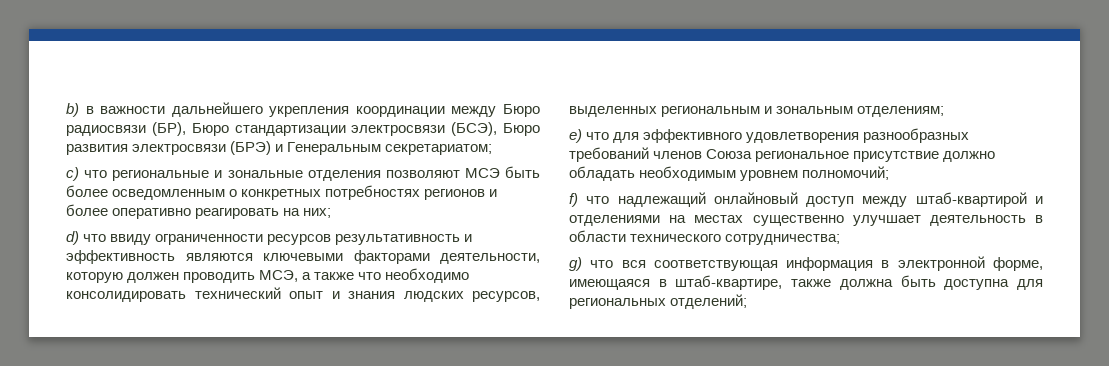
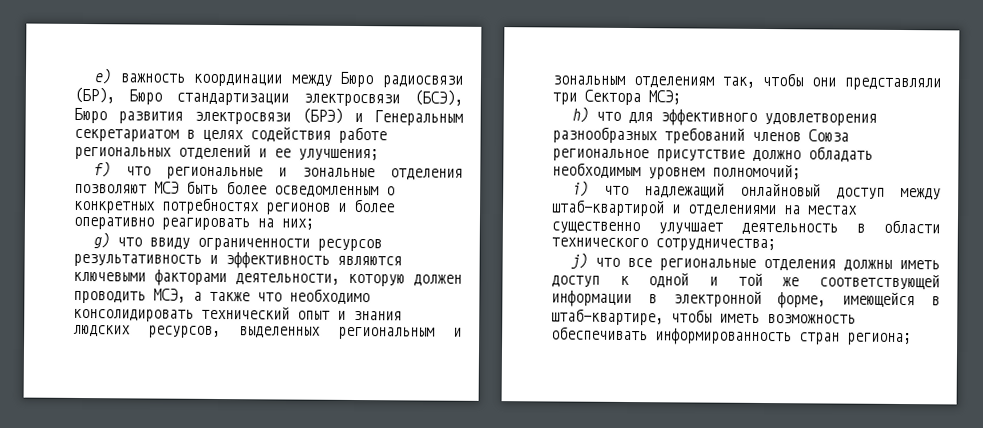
[66,102,350,117] b) в важности дальнейшего укрепления -> [93,68,186,85] e) важность
[385,144,493,155] [66,167,79,181] секретариатом; // c) -> [74,126,387,144] [74,143,379,162] [93,161,111,178] секретариатом в целях содействия работе региональных отделений и ее улучшения; // f)
[66,231,79,245] d) -> [92,232,110,249] g)
[857,106,945,117] [569,129,582,143] отделениям; // e) -> [632,72,942,91] [552,89,681,106] [571,106,589,123] отделениям так, чтобы они представляли три Сектора МСЭ; // h)
[569,193,578,207] f) -> [571,180,589,197] i)
[569,257,874,271] g) что вся соответствующая информация -> [569,252,940,271] [551,272,940,291] [551,290,632,308] j) что все региональные отделения должны иметь доступ к одной и той же соответствующей информации
[569,279,650,290] имеющаяся -> [842,291,916,308] имеющейся
[791,275,1043,290] [569,294,748,309] также должна быть доступна для региональных отделений; -> [671,309,856,324] [551,326,912,346] чтобы иметь возможность обеспечивать информированность стран региона;

